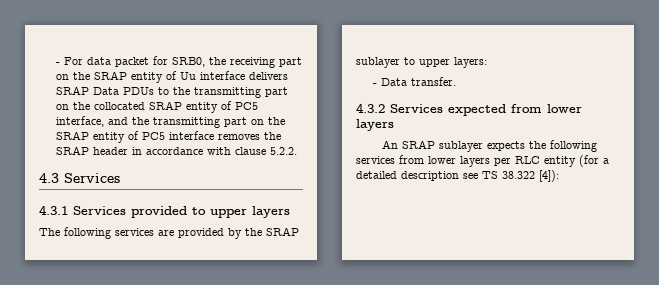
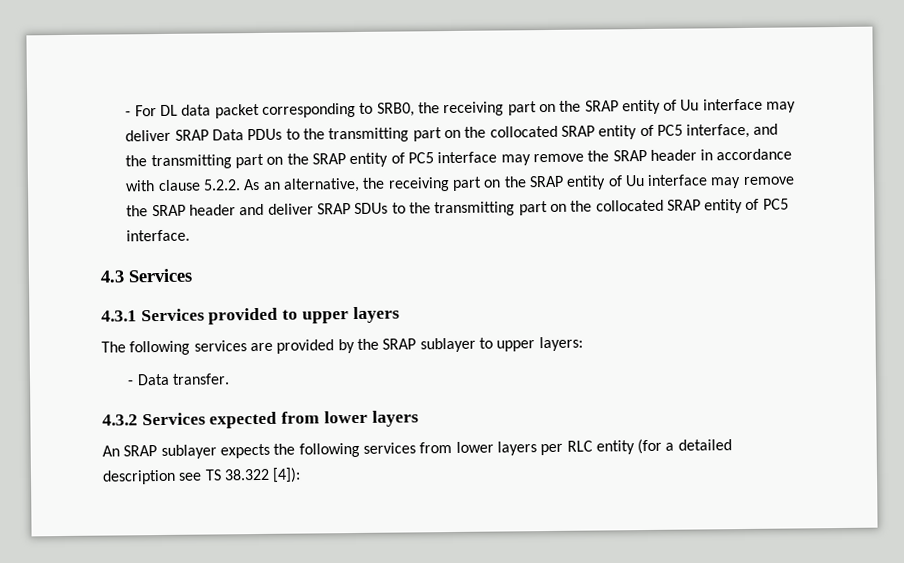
(84, 61) none -> [159,104,178,117] DL
[153,56,169,65] for -> [261,102,374,118] corresponding to
[249,72,289,80] delivers -> [766,101,797,113] [125,129,172,142] may deliver
[218,134,261,140] removes -> [500,153,584,166] may remove
(298, 151) none -> [243,174,795,193] [126,198,789,217] [126,229,191,242] As an alternative, the receiving part on the SRAP entity of Uu interface may remove the SRAP header and deliver SRAP SDUs to the transmitting part on the collocated SRAP entity of PC5 interface.

